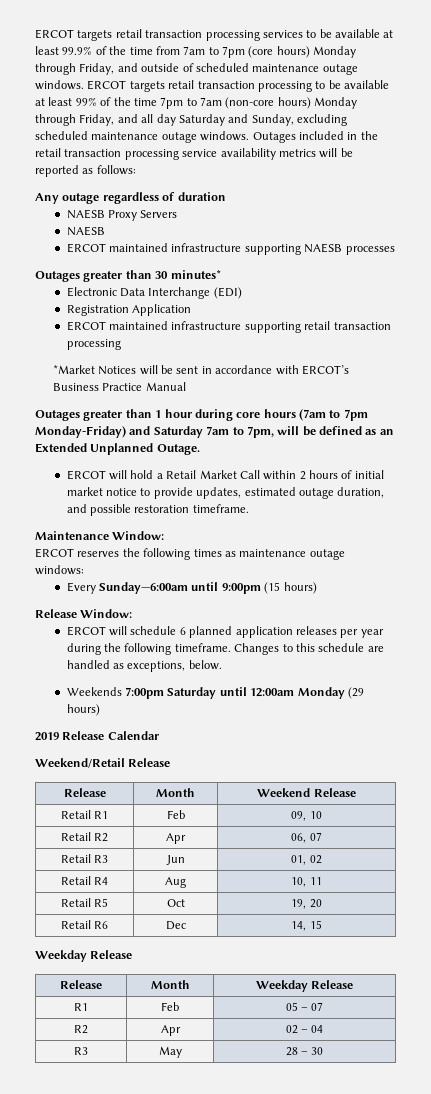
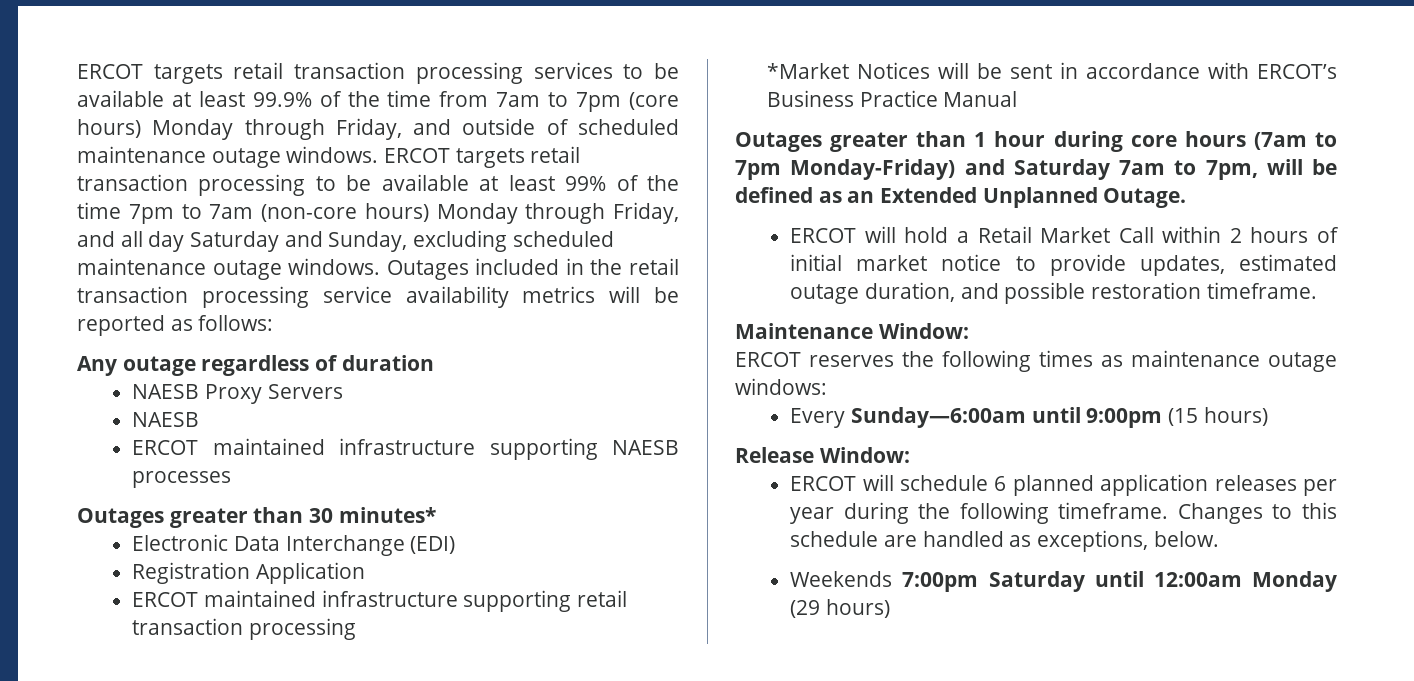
[35,731,159,741] [35,758,171,768] [63,788,106,797] [156,788,195,797] [257,788,356,797] [60,810,109,819] [166,810,185,819] [291,811,322,821] [60,832,109,842] [166,833,186,844] [291,832,322,843] [60,854,109,863] [165,855,185,865] [291,855,322,865] [60,876,109,885] [165,877,186,888] [291,877,322,887] [60,898,109,907] [166,899,185,907] [291,899,322,909] [60,920,109,929] [165,921,186,930] [291,920,322,931] [35,950,133,962] [60,980,102,989] [150,980,190,989] [255,980,354,992] [74,1003,88,1011] [161,1002,179,1011] [285,1002,324,1011] [74,1025,88,1034] [160,1025,181,1036] [285,1025,324,1034] [74,1047,88,1055] [158,1046,182,1058] [285,1047,324,1056] // 2019 Release Calendar // Weekend/Retail Release // Release | Month | Weekend Release // Retail R1 | Feb | 09, 10 // Retail R2 | Apr | 06, 07 // Retail R3 | Jun | 01, 02 // Retail R4 | Aug | 10, 11 // Retail R5 | Oct | 19, 20 // Retail R6 | Dec | 14, 15 // Weekday Release // Release | Month | Weekday Release // R1 | Feb | 05 – 07 // R2 | Apr | 02 – 04 // R3 | May | 28 – 30 -> (890, 608) none

